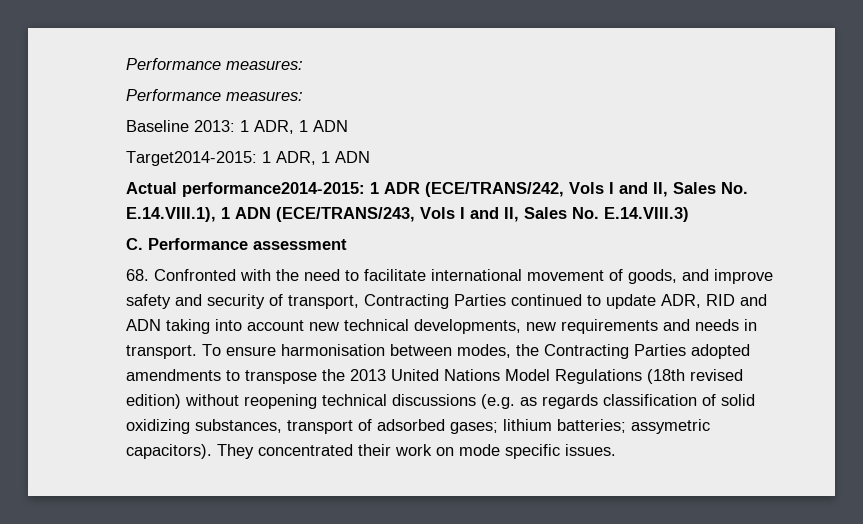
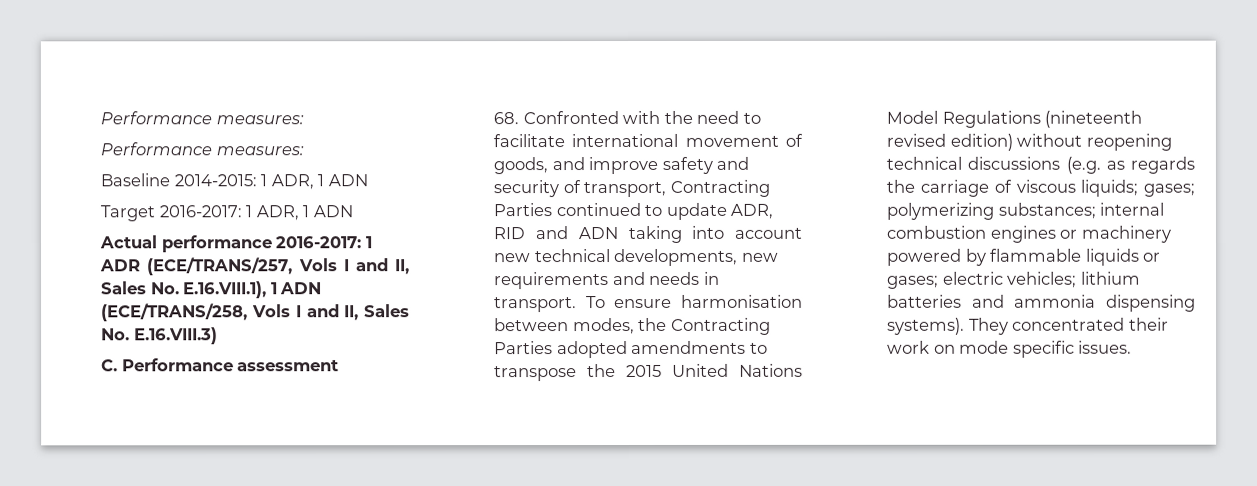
[193,120,348,134] [125,151,257,166] 2013: 1 ADR, 1 ADN // Target2014-2015: -> [173,174,368,190] [100,205,242,222] 2014-2015: 1 ADR, 1 ADN // Target 2016-2017:
[181,182,365,197] performance2014-2015: -> [160,235,363,253] performance 2016-2017:
[424,182,748,197] [125,207,689,222] (ECE/TRANS/242, Vols I and II, Sales No. E.14.VIII.1), 1 ADN (ECE/TRANS/243, Vols I and II, Sales No. E.14.VIII.3) -> [147,257,410,276] [101,281,323,299] [101,303,411,322] [101,327,218,345] (ECE/TRANS/257, Vols I and II, Sales No. E.16.VIII.1), 1 ADN (ECE/TRANS/258, Vols I and II, Sales No. E.16.VIII.3)
[349,369,386,381] 2013 -> [626,364,663,378] 2015
[646,369,685,384] (18th -> [1044,110,1143,128] (nineteenth
[602,394,755,406] [125,419,710,434] [125,444,212,459] classification of solid oxidizing substances, transport of adsorbed gases; lithium batteries; assymetric capacitors). -> [886,179,1195,197] [886,202,1165,220] [886,225,1171,243] [887,248,1162,266] [887,271,1141,289] [887,294,1196,312] [887,317,966,335] the carriage of viscous liquids; gases; polymerizing substances; internal combustion engines or machinery powered by flammable liquids or gases; electric vehicles; lithium batteries and ammonia dispensing systems).

